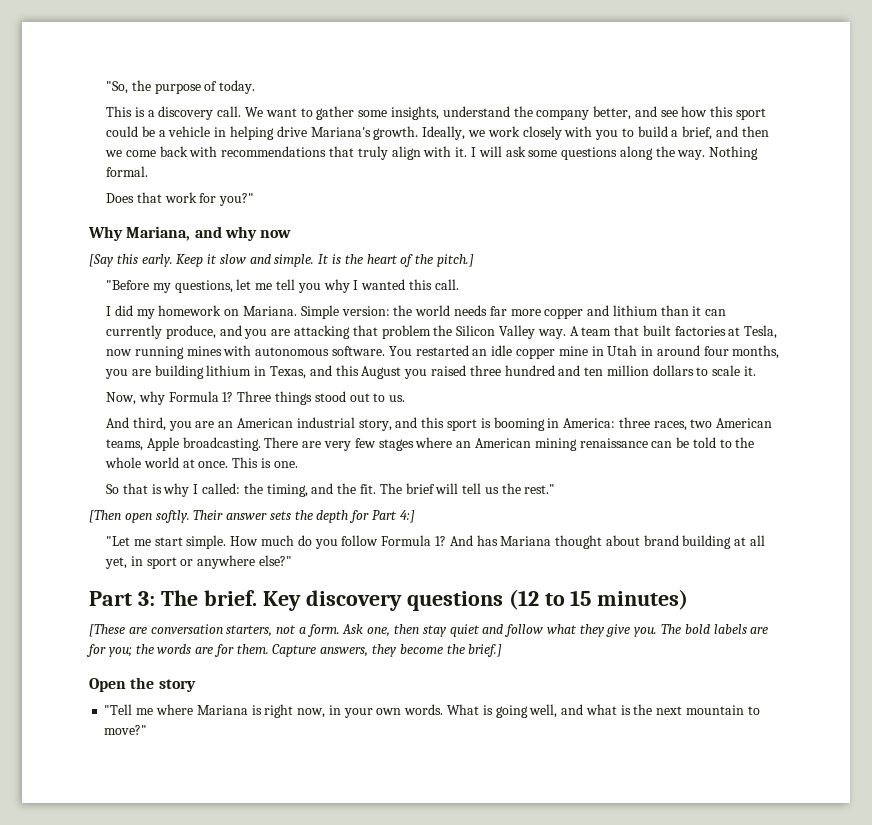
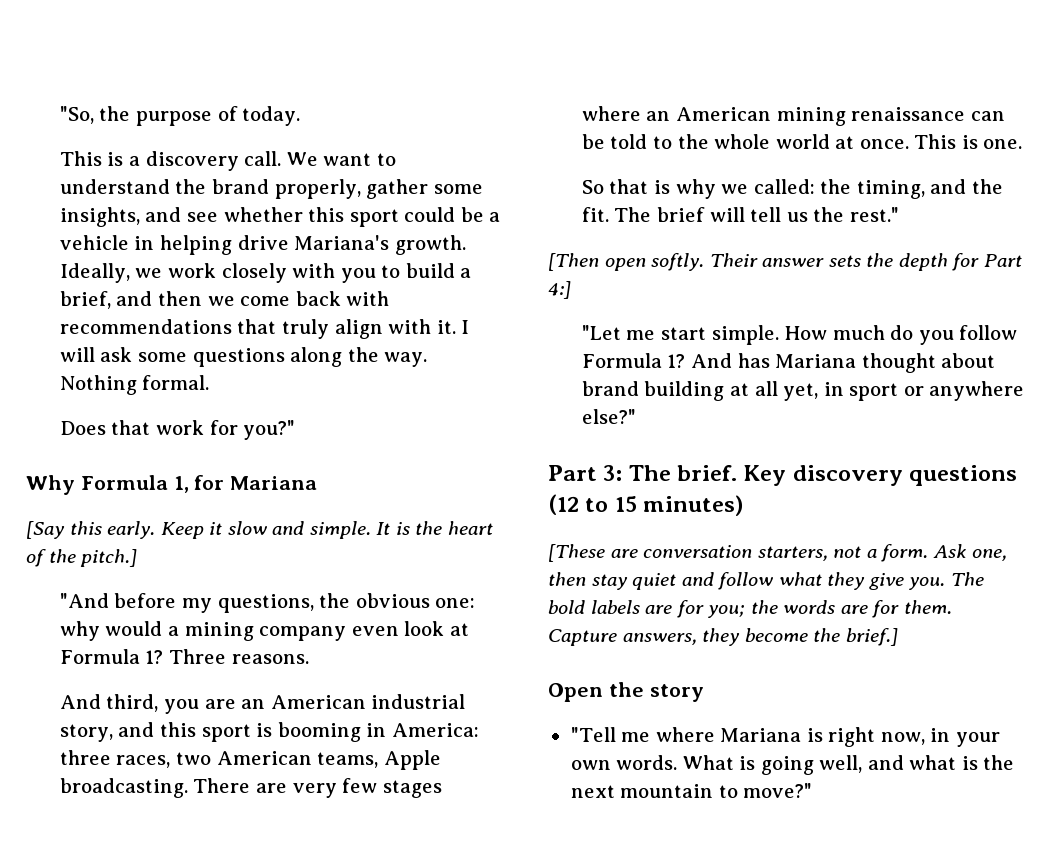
[316,106,632,120] gather some insights, understand the company better, -> [59,179,483,199] [59,207,140,227] understand the brand properly, gather some insights,
[681,106,708,117] how -> [223,207,303,222] whether
[126,226,292,241] Mariana, and why now -> [80,475,318,493] Formula 1, for Mariana
[106,279,459,293] [106,305,727,319] [106,325,778,339] [106,345,780,359] [105,365,756,379] [106,391,406,405] "Before my questions, let me tell you why I wanted this call. // I did my homework on Mariana. Simple version: the world needs far more copper and lithium than it can currently produce, and you are attacking that problem the Silicon Valley way. A team that built factories at Tesla, now running mines with autonomous software. You restarted an idle copper mine in Utah in around four months, you are building lithium in Texas, and this August you raised three hundred and ten million dollars to scale it. // Now, why Formula 1? Three things stood out to us. -> [59,593,476,613] [59,621,469,641] [59,649,309,664] "And before my questions, the obvious one: why would a mining company even look at Formula 1? Three reasons.
[193,484,199,494] I -> [721,184,749,194] we

